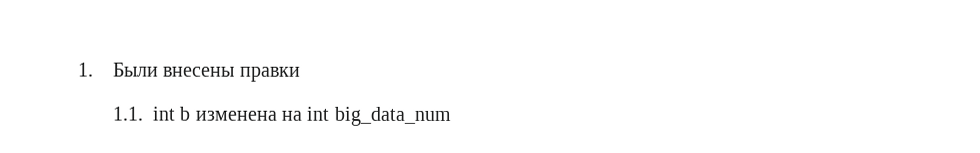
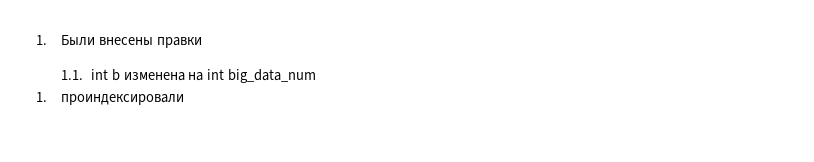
(451, 116) none -> [36,92,185,105] // 1. проиндексировали

